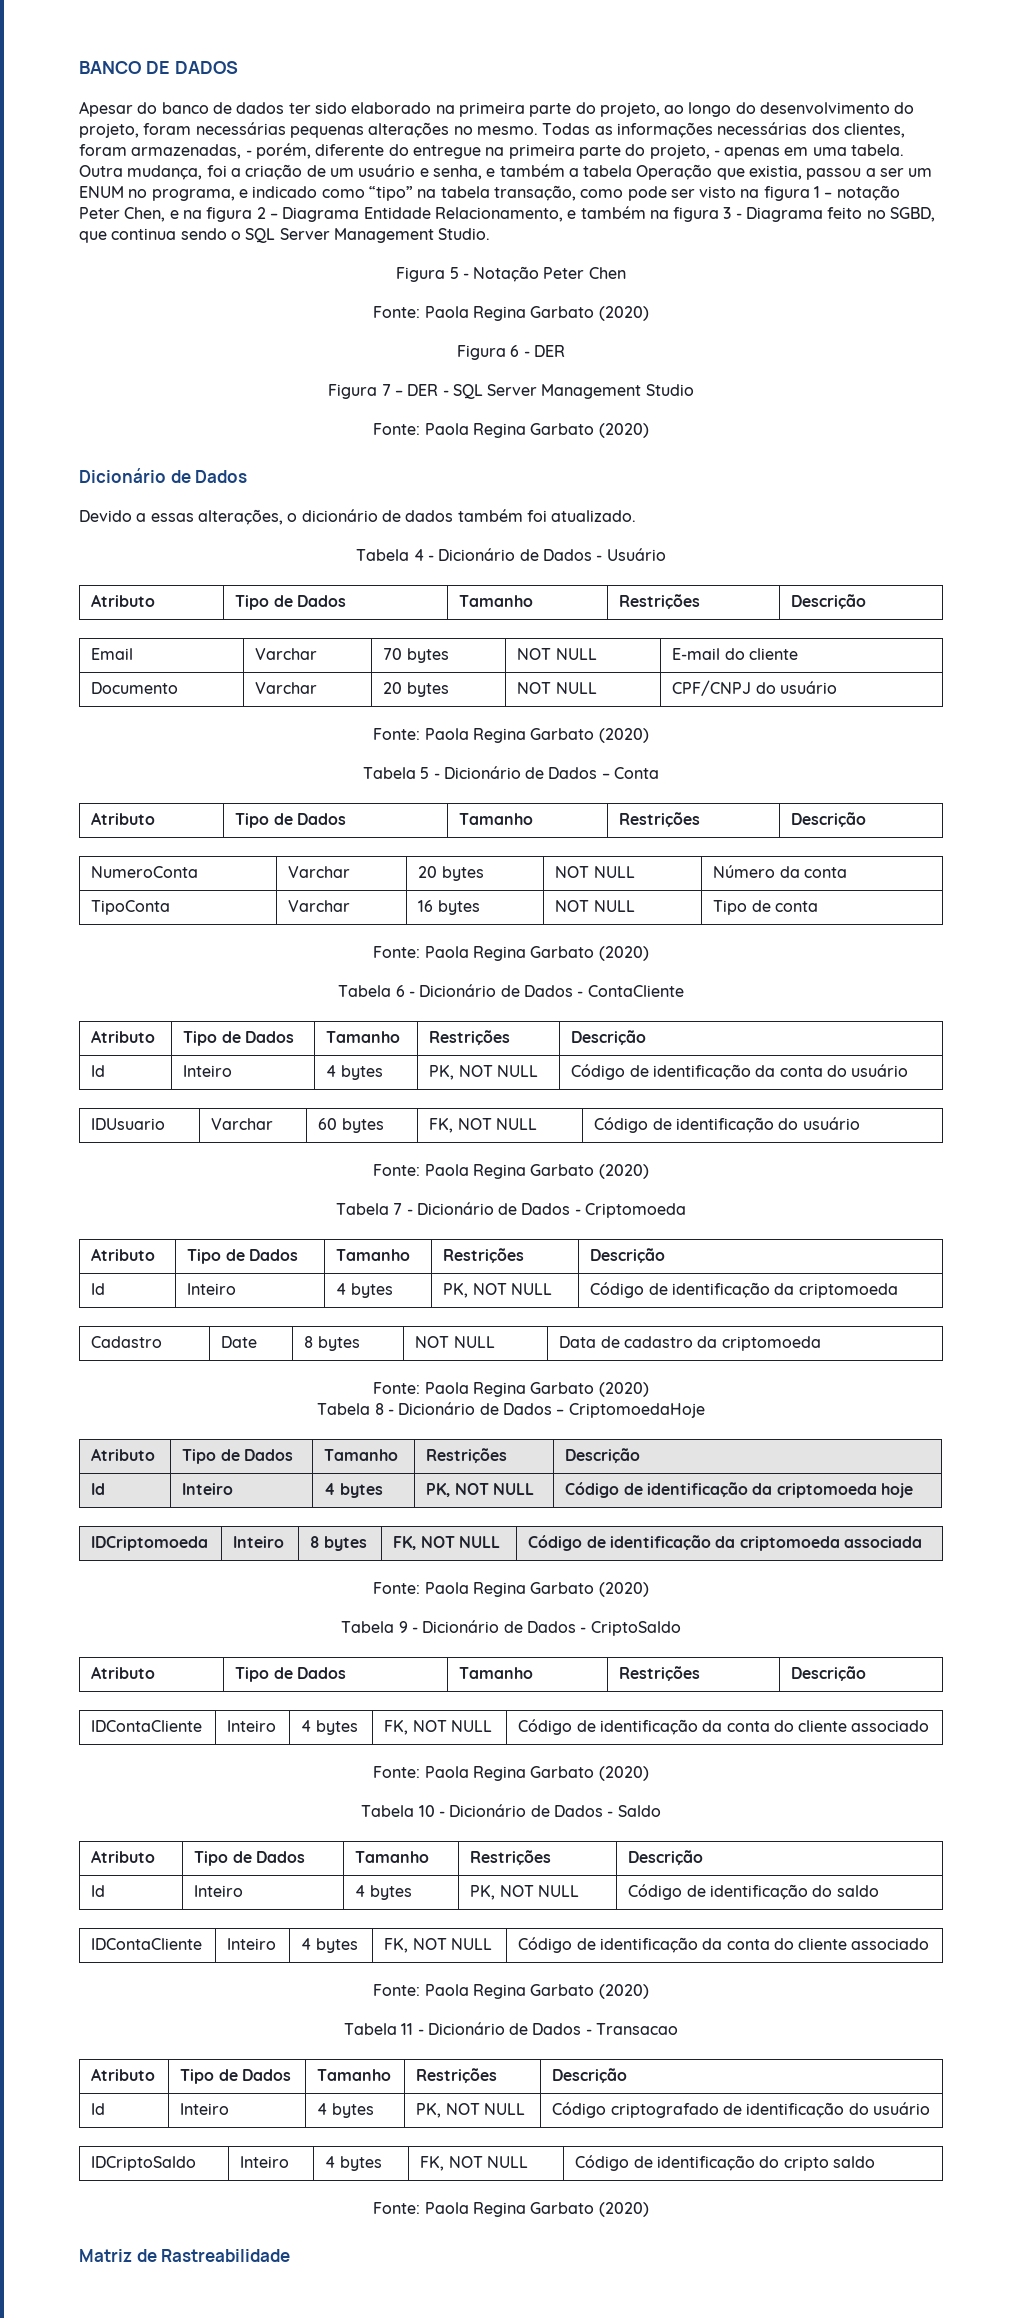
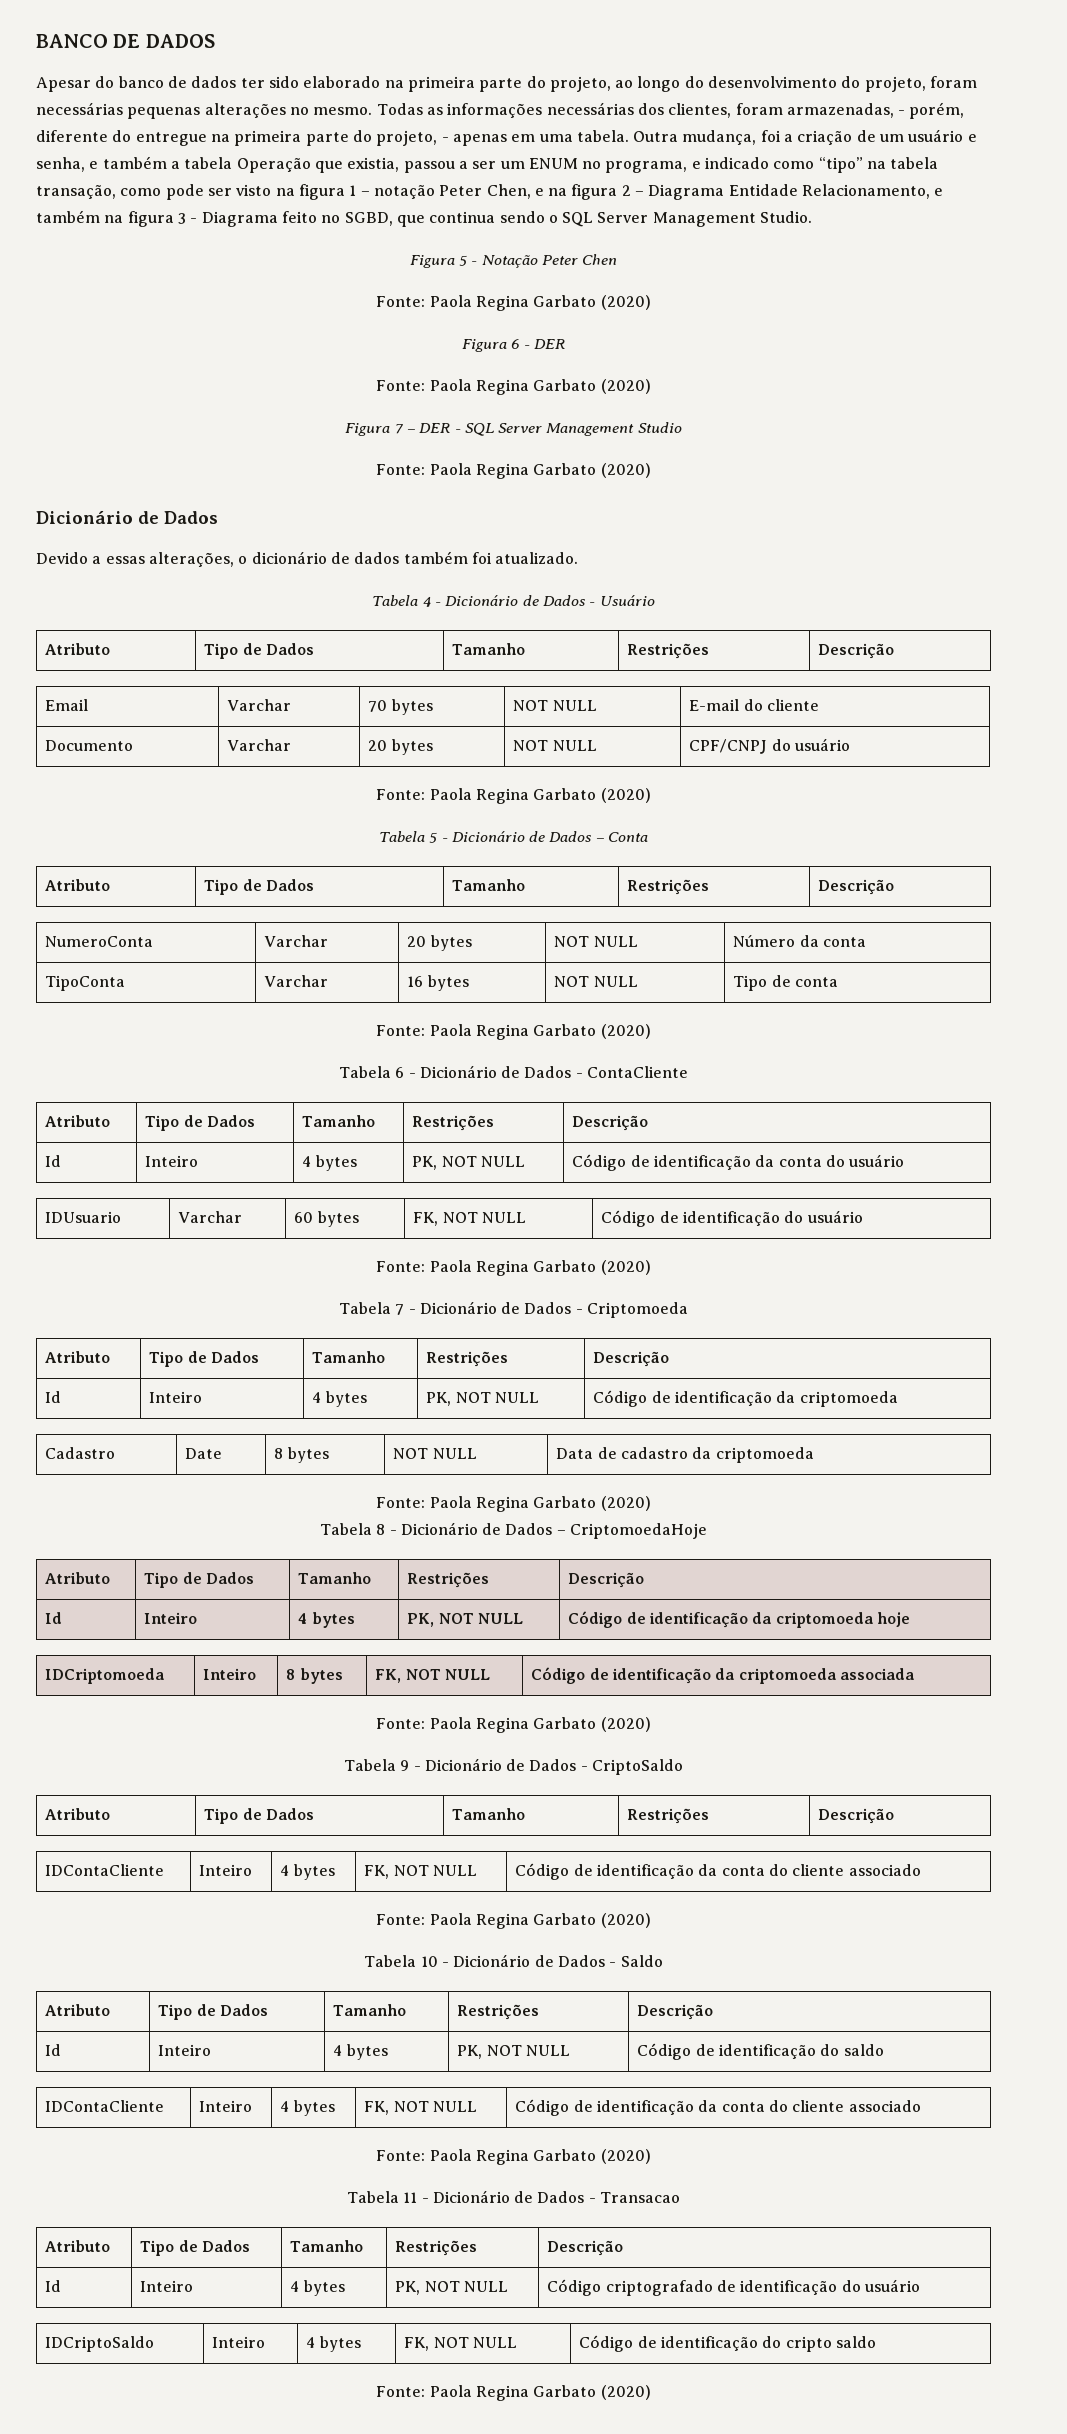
(565, 351) none -> [376,379,651,395] // Fonte: Paola Regina Garbato (2020)
[79,2249,291,2262] // Matriz de Rastreabilidade -> (651, 2392) none

